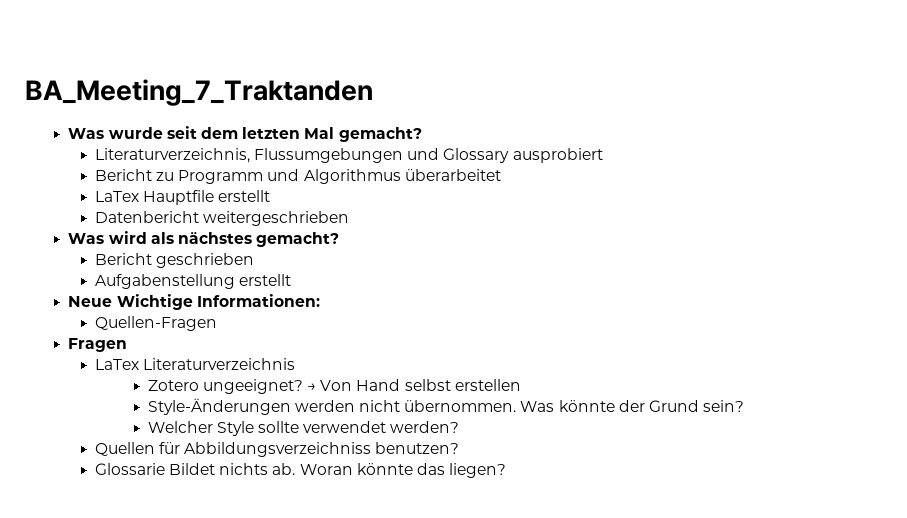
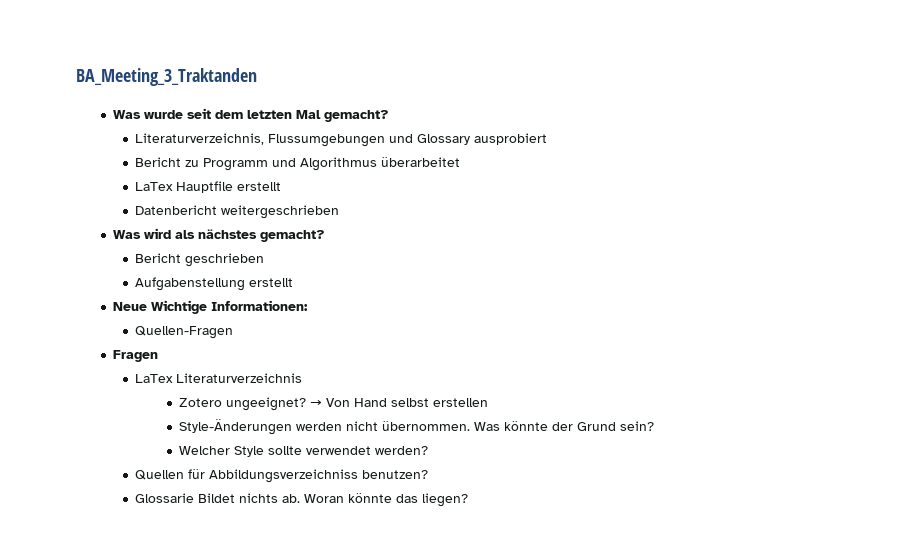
[25,79,373,106] BA_Meeting_7_Traktanden -> [76,68,257,86] BA_Meeting_3_Traktanden

